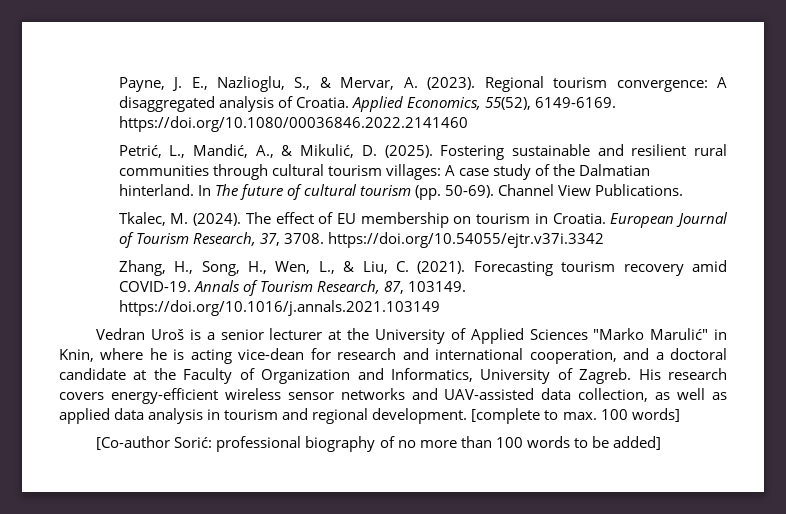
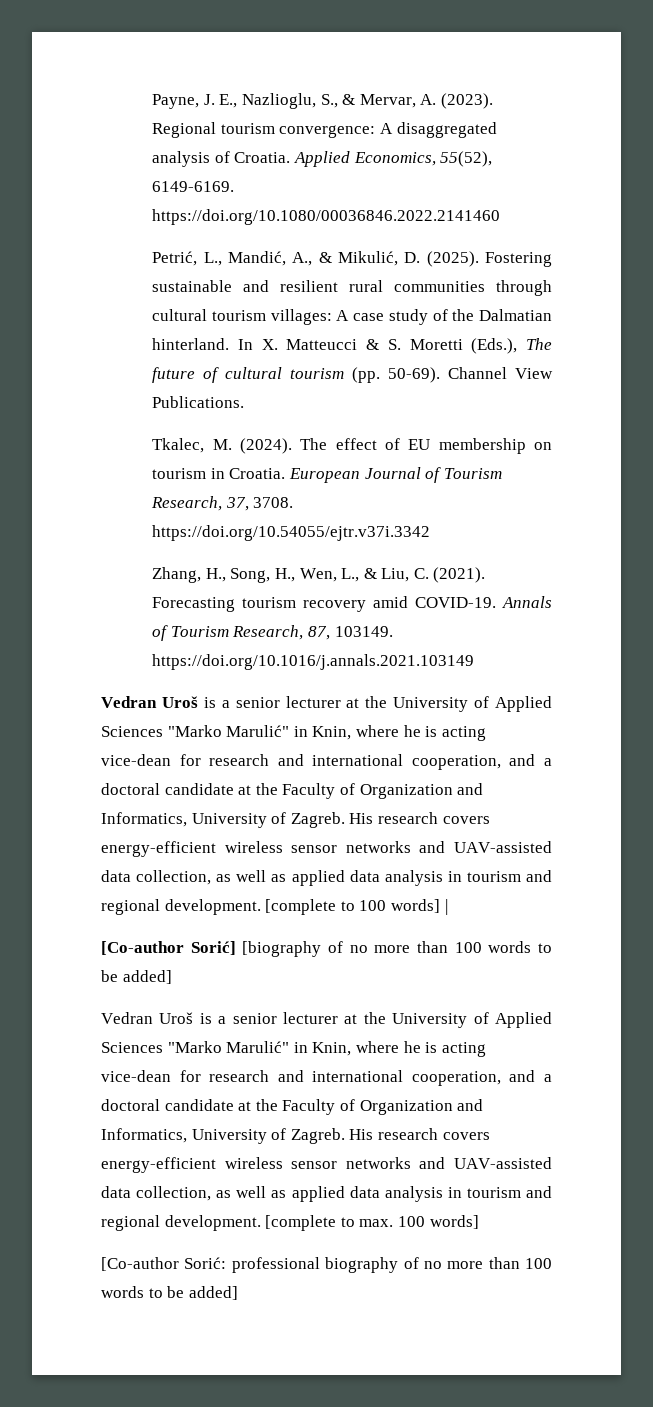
(211, 190) none -> [261,338,518,354] X. Matteucci & S. Moretti (Eds.),
(440, 308) none -> [101,696,552,712] [101,725,486,741] [101,754,552,770] [101,783,484,799] [101,812,490,828] [101,841,552,857] [101,870,552,886] [101,899,448,915] [101,941,552,957] [101,970,172,984] // Vedran Uroš is a senior lecturer at the University of Applied Sciences "Marko Marulić" in Knin, where he is acting vice-dean for research and international cooperation, and a doctoral candidate at the Faculty of Organization and Informatics, University of Zagreb. His research covers energy-efficient wireless sensor networks and UAV-assisted data collection, as well as applied data analysis in tourism and regional development. [complete to 100 words] | // [Co-author Sorić] [biography of no more than 100 words to be added]

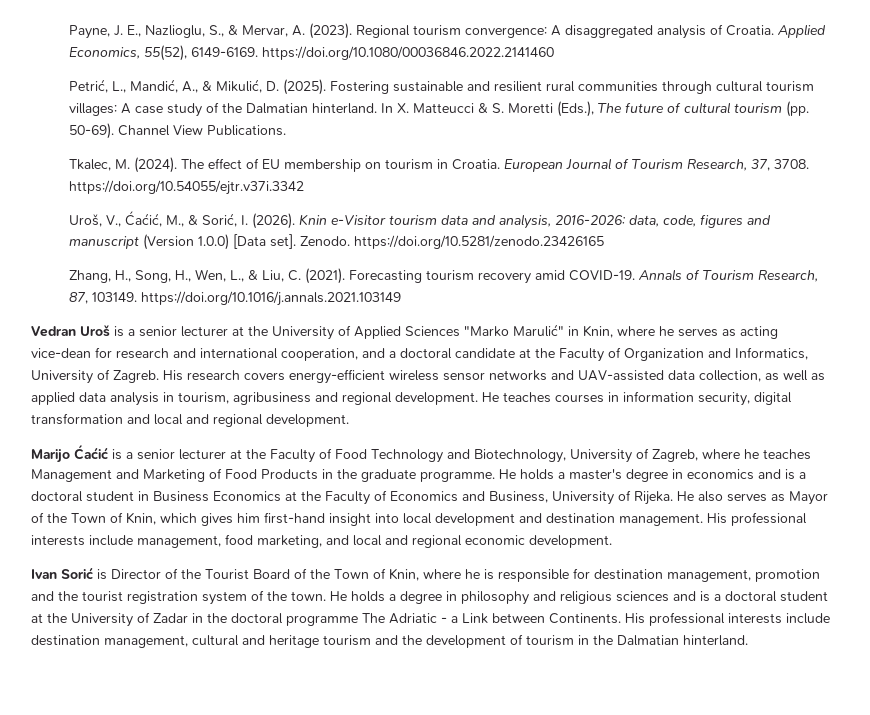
(431, 533) none -> [68,211,771,229] [68,234,604,250] // Uroš, V., Ćaćić, M., & Sorić, I. (2026). Knin e-Visitor tourism data and analysis, 2016-2026: data, code, figures and manuscript (Version 1.0.0) [Data set]. Zenodo. https://doi.org/10.5281/zenodo.23426165
[425,726,438,737] is -> [678,328,736,337] serves as
[466,870,552,882] [101,899,448,915] [101,941,552,957] [101,970,172,984] [101,1012,552,1028] [101,1041,486,1057] [101,1070,552,1086] [101,1099,484,1115] [101,1128,490,1144] [101,1157,552,1173] [101,1186,552,1202] [101,1215,479,1231] [101,1257,552,1273] [101,1286,238,1300] tourism and regional development. [complete to 100 words] | // [Co-author Sorić] [biography of no more than 100 words to be added] // Vedran Uroš is a senior lecturer at the University of Applied Sciences "Marko Marulić" in Knin, where he is acting vice-dean for research and international cooperation, and a doctoral candidate at the Faculty of Organization and Informatics, University of Zagreb. His research covers energy-efficient wireless sensor networks and UAV-assisted data collection, as well as applied data analysis in tourism and regional development. [complete to max. 100 words] // [Co-author Sorić: professional biography of no more than 100 words to be added] -> [178,391,792,406] [31,413,349,427] [31,444,811,463] [31,468,806,482] [31,490,828,505] [31,512,807,526] [31,534,612,548] [31,567,820,582] [31,590,828,605] [31,612,830,627] [31,634,748,648] tourism, agribusiness and regional development. He teaches courses in information security, digital transformation and local and regional development. // Marijo Ćaćić is a senior lecturer at the Faculty of Food Technology and Biotechnology, University of Zagreb, where he teaches Management and Marketing of Food Products in the graduate programme. He holds a master's degree in economics and is a doctoral student in Business Economics at the Faculty of Economics and Business, University of Rijeka. He also serves as Mayor of the Town of Knin, which gives him first-hand insight into local development and destination management. His professional interests include management, food marketing, and local and regional economic development. // Ivan Sorić is Director of the Tourist Board of the Town of Knin, where he is responsible for destination management, promotion and the tourist registration system of the town. He holds a degree in philosophy and religious sciences and is a doctoral student at the University of Zadar in the doctoral programme The Adriatic - a Link between Continents. His professional interests include destination management, cultural and heritage tourism and the development of tourism in the Dalmatian hinterland.

